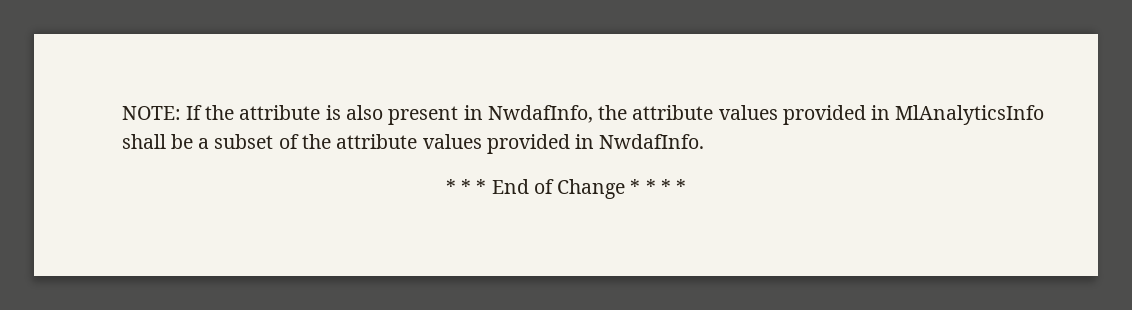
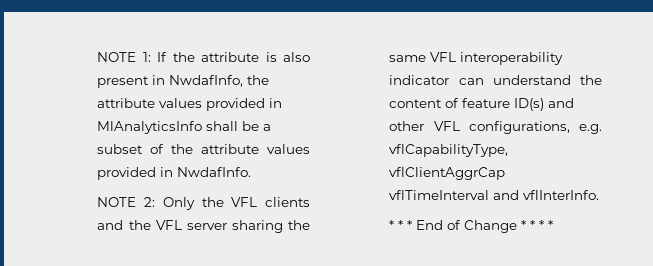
[121,106,181,120] NOTE: -> [97,52,151,62] NOTE 1:
(705, 141) none -> [97,197,310,210] [97,220,310,233] [389,52,564,65] [389,75,602,85] [389,98,575,111] [389,121,602,134] [389,144,509,157] [389,167,506,180] [389,190,600,200] // NOTE 2: Only the VFL clients and the VFL server sharing the same VFL interoperability indicator can understand the content of feature ID(s) and other VFL configurations, e.g. vflCapabilityType, vflClientAggrCap vflTimeInterval and vflInterInfo.

